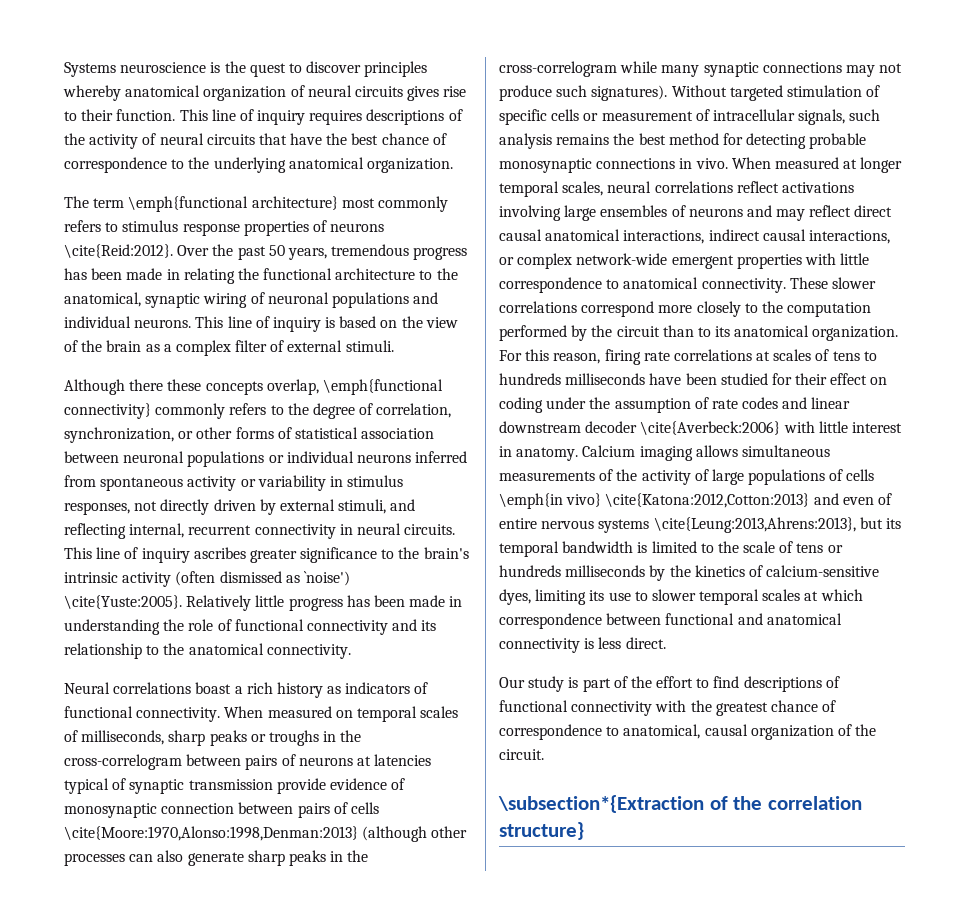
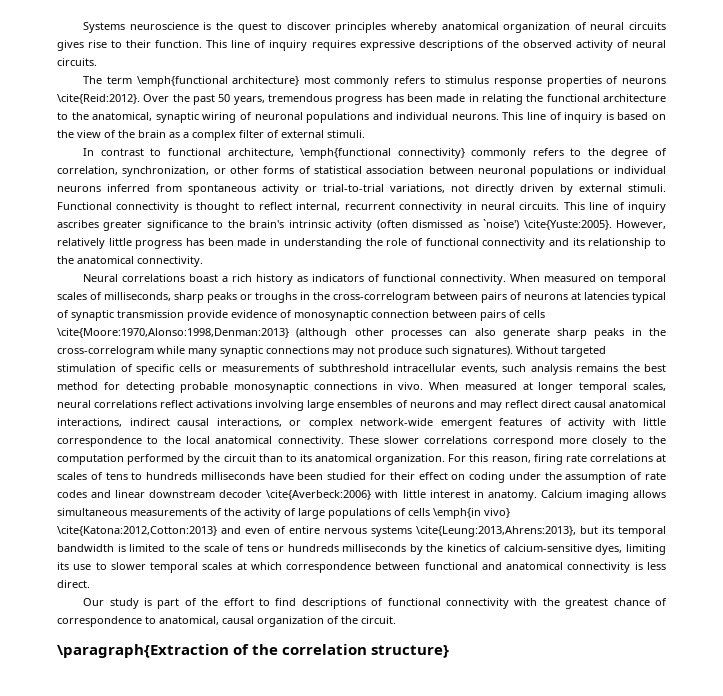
(363, 117) none -> [359,40,415,51] expressive
(85, 139) none -> [522,40,572,48] observed
[206,133,447,145] [64,157,453,173] circuits that have the best chance of correspondence to the underlying anatomical organization. -> [57,58,97,66] circuits.
[64,379,319,395] Although there these concepts overlap, -> [83,148,294,157] In contrast to functional architecture,
[257,475,404,491] [64,502,130,515] variability in stimulus responses, -> [323,184,445,193] trial-to-trial variations,
[338,499,416,514] [64,523,126,539] stimuli, and reflecting -> [628,184,666,192] [57,202,292,213] stimuli. Functional connectivity is thought to reflect
[186,595,252,611] Relatively -> [615,220,666,229] [57,238,105,249] However, relatively
[601,109,846,125] measurement of intracellular signals, -> [221,364,498,373] measurements of subthreshold intracellular events,
[736,254,802,269] properties -> [499,418,605,429] features of activity
(620, 284) none -> [163,436,210,444] the local
[498,795,704,813] \subsection*{Extraction -> [57,644,229,658] \paragraph{Extraction

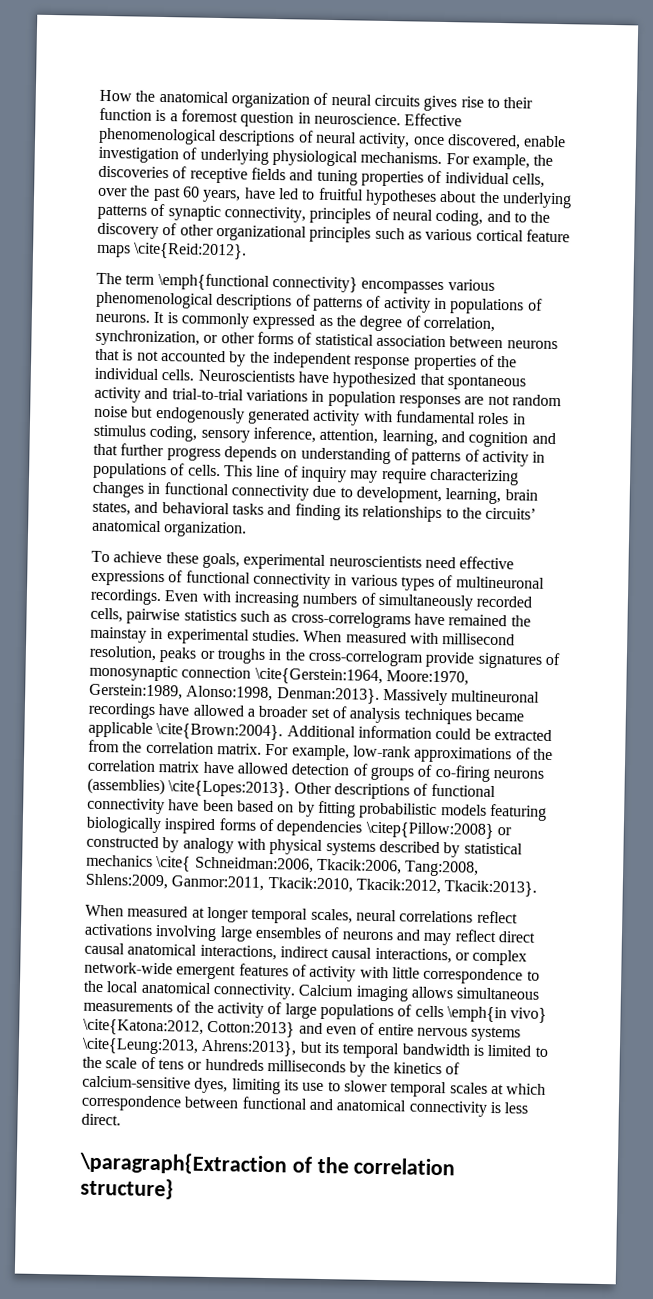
[83,22,438,33] Systems neuroscience is the quest to discover principles whereby -> [99,89,156,102] How the
[155,40,666,51] [57,58,97,66] [83,76,666,87] [57,94,666,105] [57,112,666,123] [57,130,365,141] [83,148,582,159] function. This line of inquiry requires expressive descriptions of the observed activity of neural circuits. // The term \emph{functional architecture} most commonly refers to stimulus response properties of neurons \cite{Reid:2012}. Over the past 50 years, tremendous progress has been made in relating the functional architecture to the anatomical, synaptic wiring of neuronal populations and individual neurons. This line of inquiry is based on the view of the brain as a complex filter of external stimuli. // In contrast to functional architecture, \emph{functional connectivity} commonly refers to -> [99,107,463,128] [98,127,567,150] [98,146,554,170] [98,165,545,188] [98,185,572,209] [97,203,551,226] [97,222,570,243] [96,242,248,260] [96,272,495,295] [96,291,543,315] [95,311,333,330] function is a foremost question in neuroscience. Effective phenomenological descriptions of neural activity, once discovered, enable investigation of underlying physiological mechanisms. For example, the discoveries of receptive fields and tuning properties of individual cells, over the past 60 years, have led to fruitful hypotheses about the underlying patterns of synaptic connectivity, principles of neural coding, and to the discovery of other organizational principles such as various cortical feature maps \cite{Reid:2012}. // The term \emph{functional connectivity} encompasses various phenomenological descriptions of patterns of activity in populations of neurons. It is commonly expressed as
[477,166,666,177] [57,184,666,195] [57,202,666,213] [57,219,666,231] [57,238,666,249] [57,256,203,267] [83,274,666,285] [57,292,204,303] neuronal populations or individual neurons inferred from spontaneous activity or trial-to-trial variations, not directly driven by external stimuli. Functional connectivity is thought to reflect internal, recurrent connectivity in neural circuits. This line of inquiry ascribes greater significance to the brain's intrinsic activity (often dismissed as `noise') \cite{Yuste:2005}. However, relatively little progress has been made in understanding the role of functional connectivity and its relationship to the anatomical connectivity. // Neural correlations boast a rich history as indicators of functional connectivity. When measured on temporal scales of milliseconds, sharp -> [506,340,558,350] [95,348,518,371] [94,367,526,391] [94,386,562,409] [94,405,526,426] [93,424,556,448] [93,443,546,467] [93,462,519,486] [92,481,538,505] [92,501,537,523] [92,519,248,538] [91,550,515,570] [91,569,545,591] [90,588,533,611] [90,607,531,629] [90,626,516,646] [89,645,157,661] neurons that is not accounted by the independent response properties of the individual cells. Neuroscientists have hypothesized that spontaneous activity and trial-to-trial variations in population responses are not random noise but endogenously generated activity with fundamental roles in stimulus coding, sensory inference, attention, learning, and cognition and that further progress depends on understanding of patterns of activity in populations of cells. This line of inquiry may require characterizing changes in functional connectivity due to development, learning, brain states, and behavioral tasks and finding its relationships to the circuits’ anatomical organization. // To achieve these goals, experimental neuroscientists need effective expressions of functional connectivity in various types of multineuronal recordings. Even with increasing numbers of simultaneously recorded cells, pairwise statistics such as cross-correlograms have remained the mainstay in experimental studies. When measured with millisecond resolution,
[433,292,666,303] [57,310,545,321] [57,328,666,339] [57,346,606,357] [57,364,666,375] [57,382,424,393] between pairs of neurons at latencies typical of synaptic transmission provide evidence of monosynaptic connection between pairs of cells \cite{Moore:1970,Alonso:1998,Denman:2013} (although other processes can also generate sharp peaks in the cross-correlogram while many synaptic connections may not produce such signatures). Without targeted stimulation of specific cells or measurements of subthreshold intracellular events, such analysis remains the best method for detecting probable monosynaptic connections in vivo. -> [425,651,560,669] [89,664,469,686] [89,683,541,706] [88,702,524,725] [88,721,552,742] [88,739,553,764] [87,759,544,782] [87,777,496,800] [87,797,547,821] [86,816,512,840] [86,835,523,858] [86,854,480,877] [85,873,538,897] provide signatures of monosynaptic connection \cite{Gerstein:1964, Moore:1970, Gerstein:1989, Alonso:1998, Denman:2013}. Massively multineuronal recordings have allowed a broader set of analysis techniques became applicable \cite{Brown:2004}. Additional information could be extracted from the correlation matrix. For example, low-rank approximations of the correlation matrix have allowed detection of groups of co-firing neurons (assemblies) \cite{Lopes:2013}. Other descriptions of functional connectivity have been based on by fitting probabilistic models featuring biologically inspired forms of dependencies \citep{Pillow:2008} or constructed by analogy with physical systems described by statistical mechanics \cite{ Schneidman:2006, Tkacik:2006, Tang:2008, Shlens:2009, Ganmor:2011, Tkacik:2010, Tkacik:2012, Tkacik:2013}. //
[348,436,666,447] [57,454,666,465] [57,472,666,483] [57,490,537,501] These slower correlations correspond more closely to the computation performed by the circuit than to its anatomical organization. For this reason, firing rate correlations at scales of tens to hundreds milliseconds have been studied for their effect on coding under the assumption of rate codes and linear downstream decoder \cite{Averbeck:2006} with little interest in anatomy. -> (296, 991) none
[57,526,217,536] \cite{Katona:2012,Cotton:2013} -> [83,1018,296,1038] \cite{Katona:2012, Cotton:2013}
[416,526,576,537] \cite{Leung:2013,Ahrens:2013}, -> [82,1037,298,1057] \cite{Leung:2013, Ahrens:2013},
[83,598,668,609] [57,616,396,627] // Our study is part of the effort to find descriptions of functional connectivity with the greatest chance of correspondence to anatomical, causal organization of the circuit. -> (121, 1119) none

